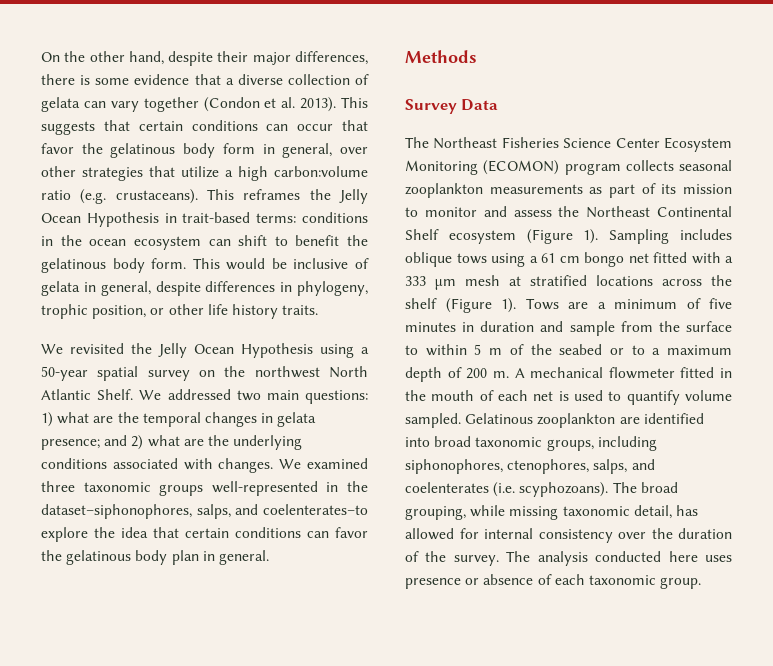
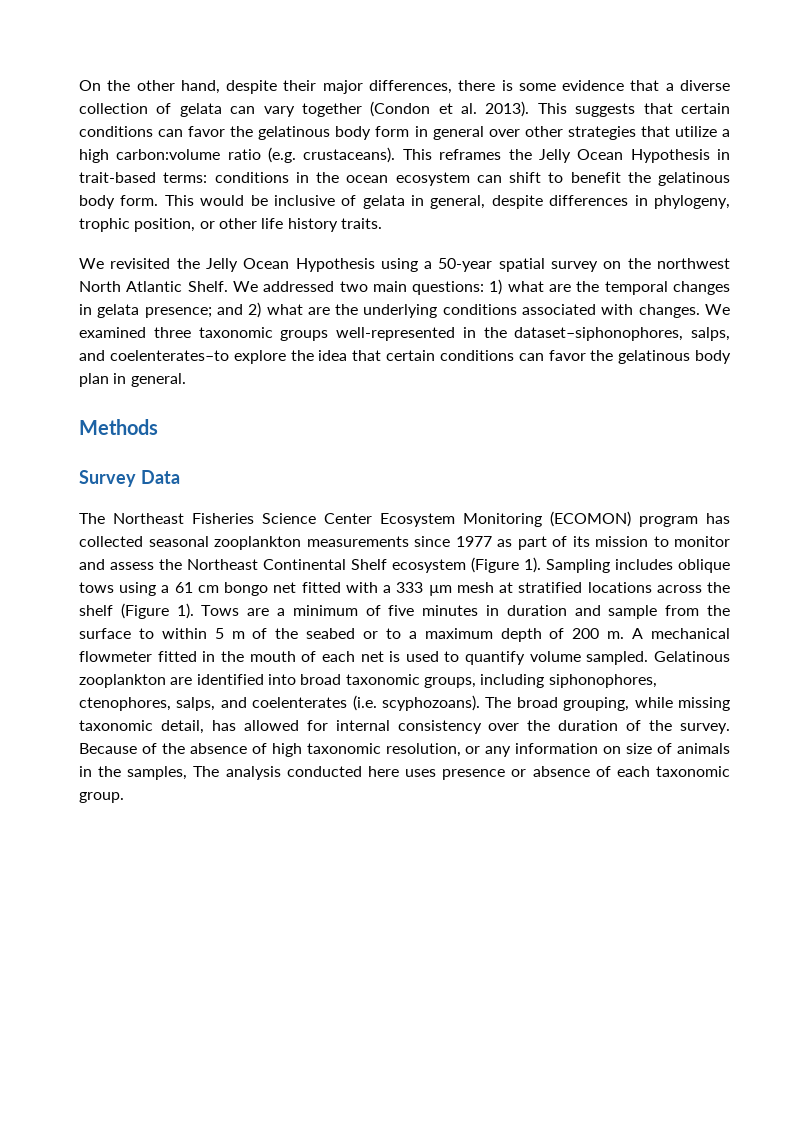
[297,120,368,131] occur that -> (184, 133) none
[282,143,333,158] general, -> [432,126,484,140] general
[625,160,674,171] collects -> [706,513,730,524] [79,536,143,547] has collected
(583, 189) none -> [414,536,492,547] since 1977
(499, 560) none -> [79,743,731,757] [79,766,188,780] Because of the absence of high taxonomic resolution, or any information on size of animals in the samples,

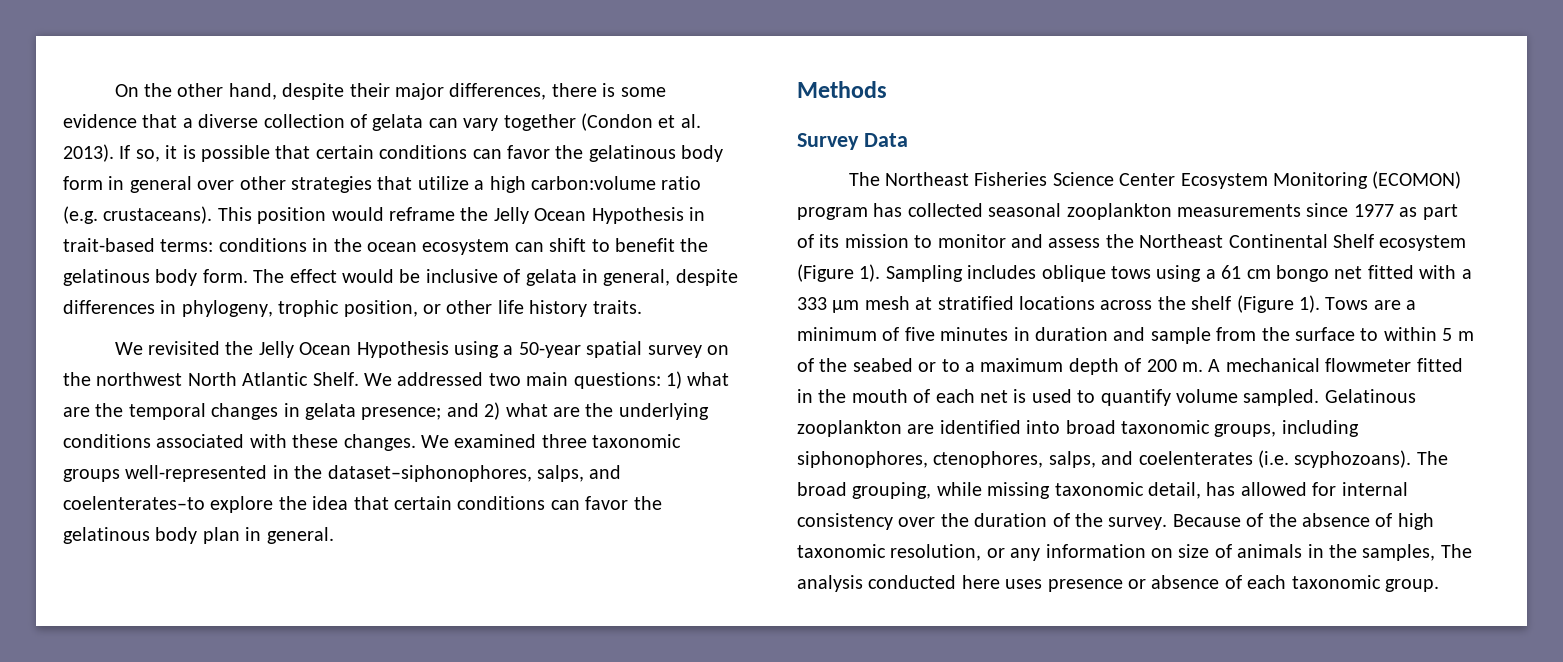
[537,103,636,117] This suggests -> [119,145,270,162] If so, it is possible
[439,149,502,160] reframes -> [257,207,455,224] position would reframe
[164,195,194,206] This -> [253,269,337,283] The effect
(634, 309) none -> [292,434,339,448] these

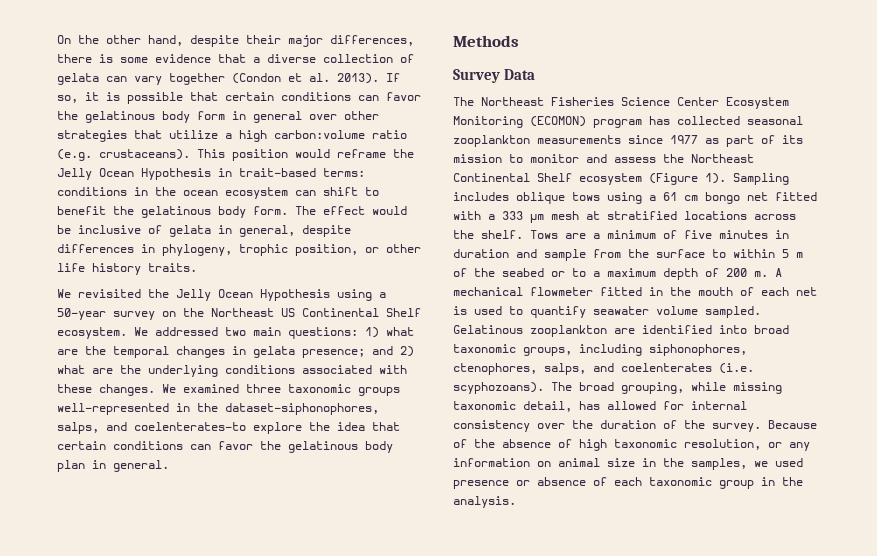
[586,341,643,358] spatial -> (106, 314) none
[96,372,359,386] northwest North Atlantic Shelf. -> [211,308,421,317] [57,327,127,339] Northeast US Continental Shelf ecosystem.
[1191,295,1320,313] shelf (Figure 1). -> [481,230,523,239] shelf.
(1171, 397) none -> [593,306,649,315] seawater
[1178,544,1472,561] [797,575,1043,592] size of animals in the samples, The analysis conducted here uses -> [558,458,803,470] animal size in the samples, we used
[1385,579,1439,592] group. -> [719,477,803,489] [453,496,516,508] group in the analysis.

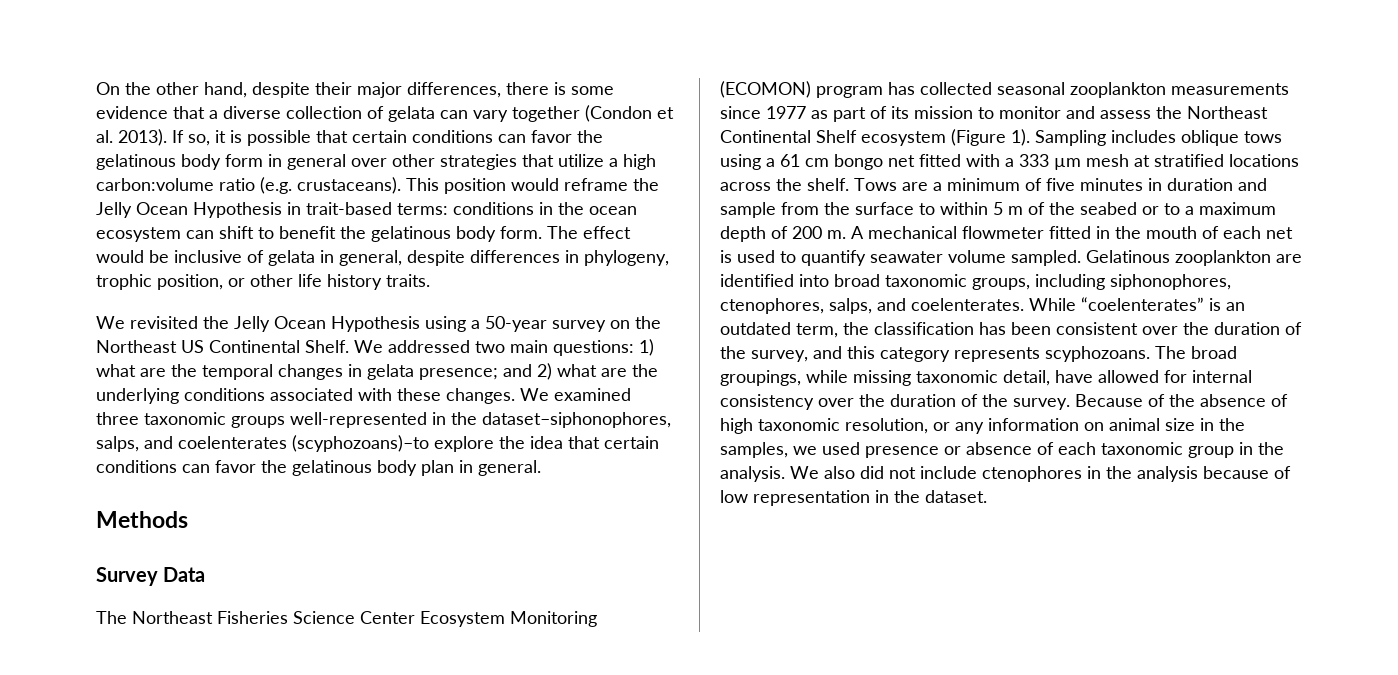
[386,308,421,317] [57,327,127,339] Shelf ecosystem. -> [305,340,349,353] Shelf.
[134,422,246,431] coelenterates–to -> [178,435,429,452] coelenterates (scyphozoans)–to
[621,363,754,374] [453,382,544,394] coelenterates (i.e. scyphozoans). -> [911,297,1245,311] [720,322,1302,338] [720,346,1150,362] coelenterates. While “coelenterates” is an outdated term, the classification has been consistent over the duration of the survey, and this category represents scyphozoans.
[621,382,684,394] grouping, -> [720,370,801,386] groupings,
[579,401,600,410] has -> [1055,370,1093,383] have
(516, 502) none -> [790,466,1291,482] [720,490,987,506] We also did not include ctenophores in the analysis because of low representation in the dataset.

